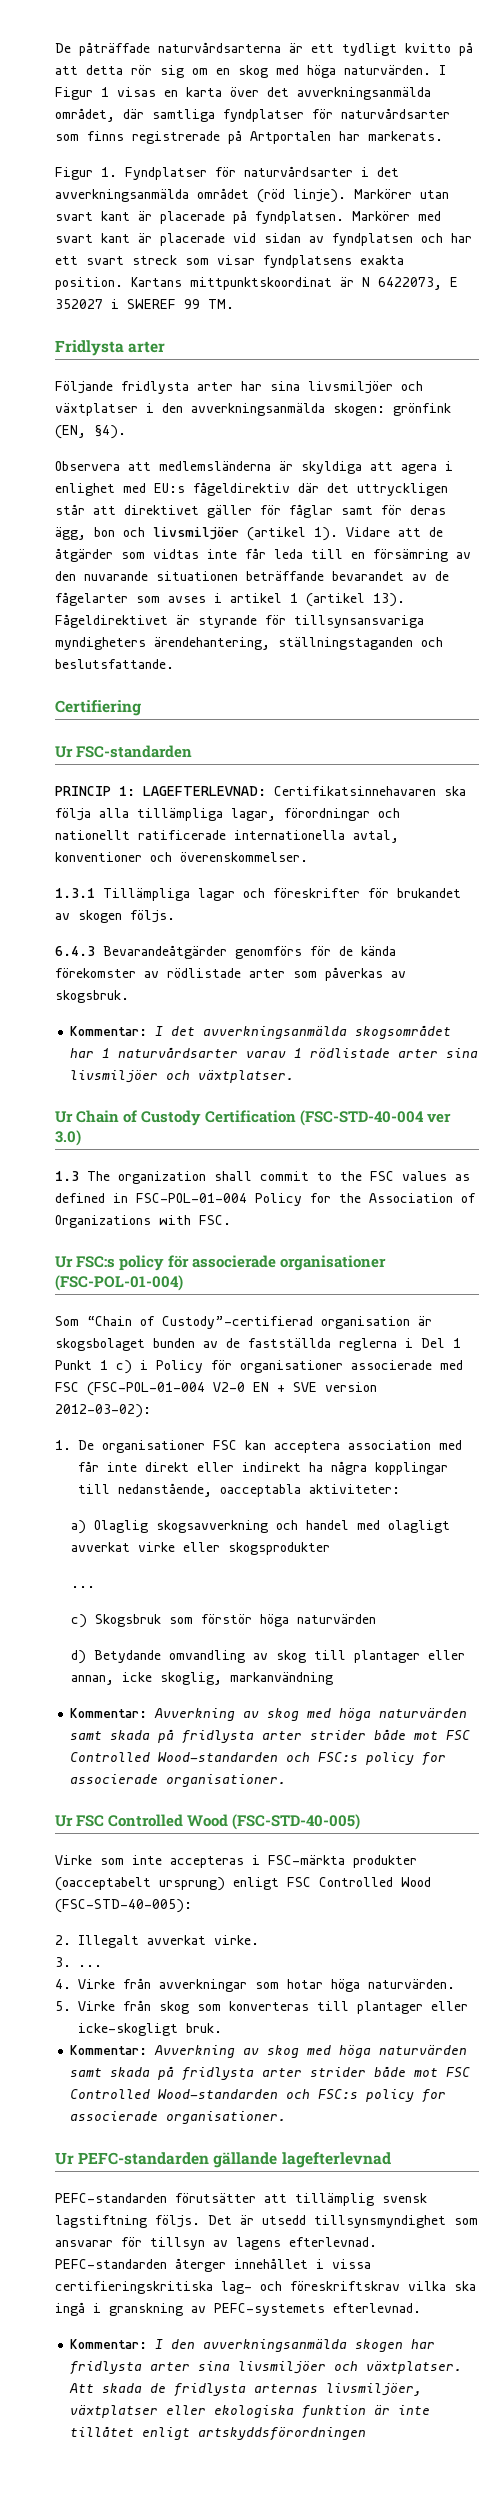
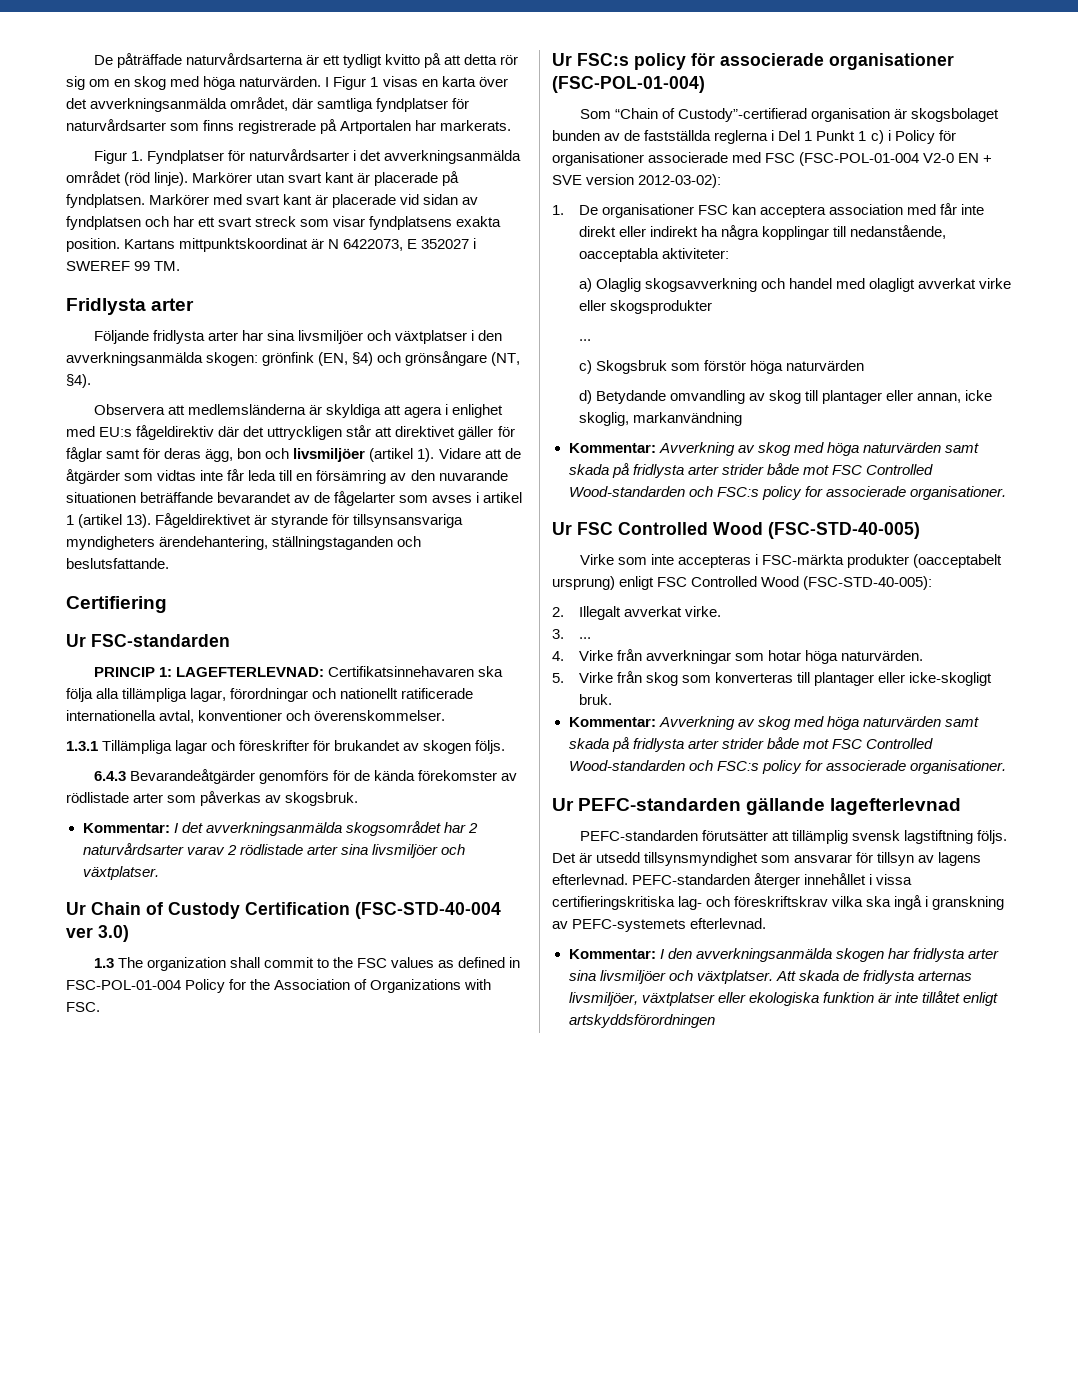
(86, 432) none -> [352,351,521,366] §4) och grönsångare (NT,
[102,1048,111,1058] 1 -> [467,823,478,833] 2
[294,1048,303,1058] 1 -> [226,845,237,855] 2

